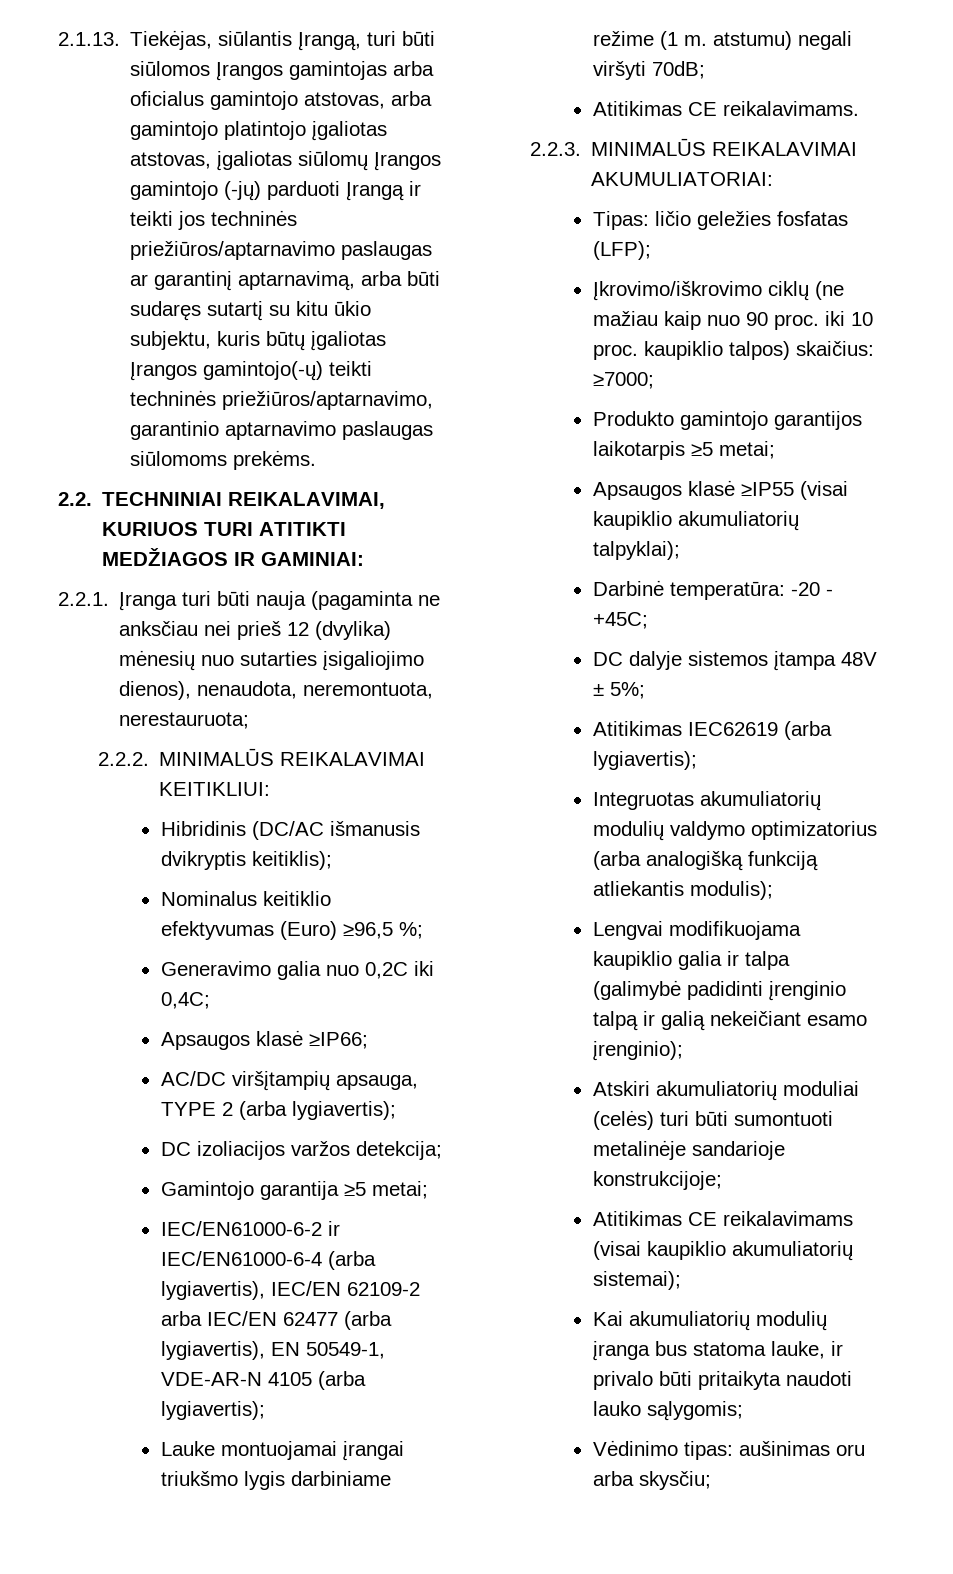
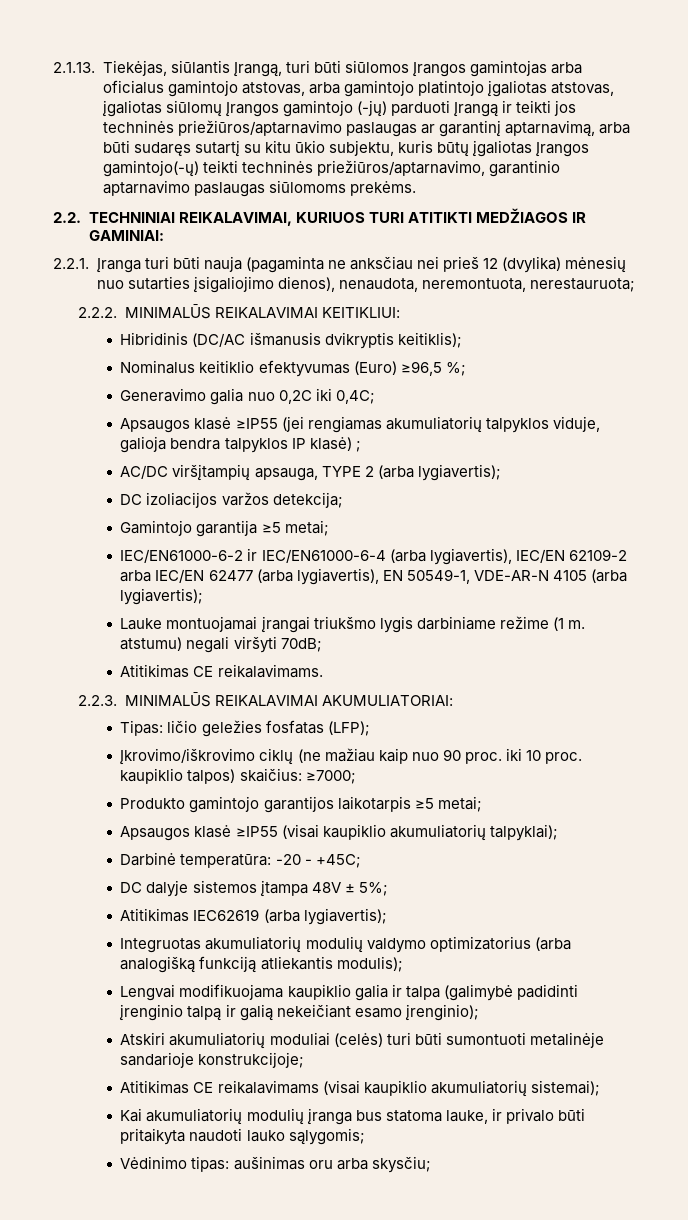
[308,1032,368,1049] ≥IP66; -> [235,416,600,433] [120,436,361,453] ≥IP55 (jei rengiamas akumuliatorių talpyklos viduje, galioja bendra talpyklos IP klasė) ;

